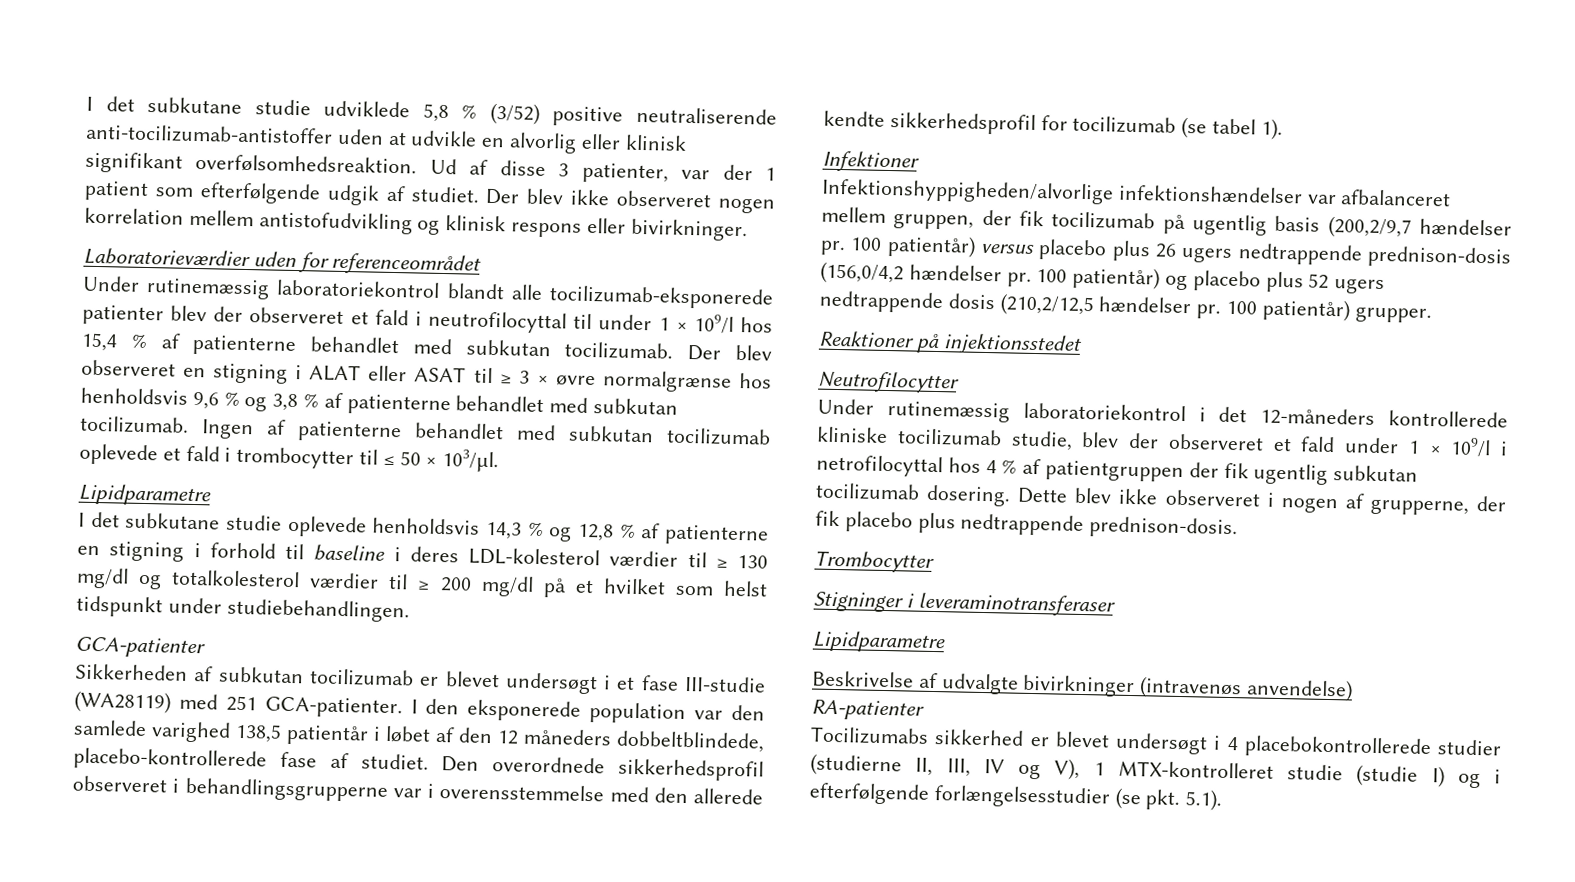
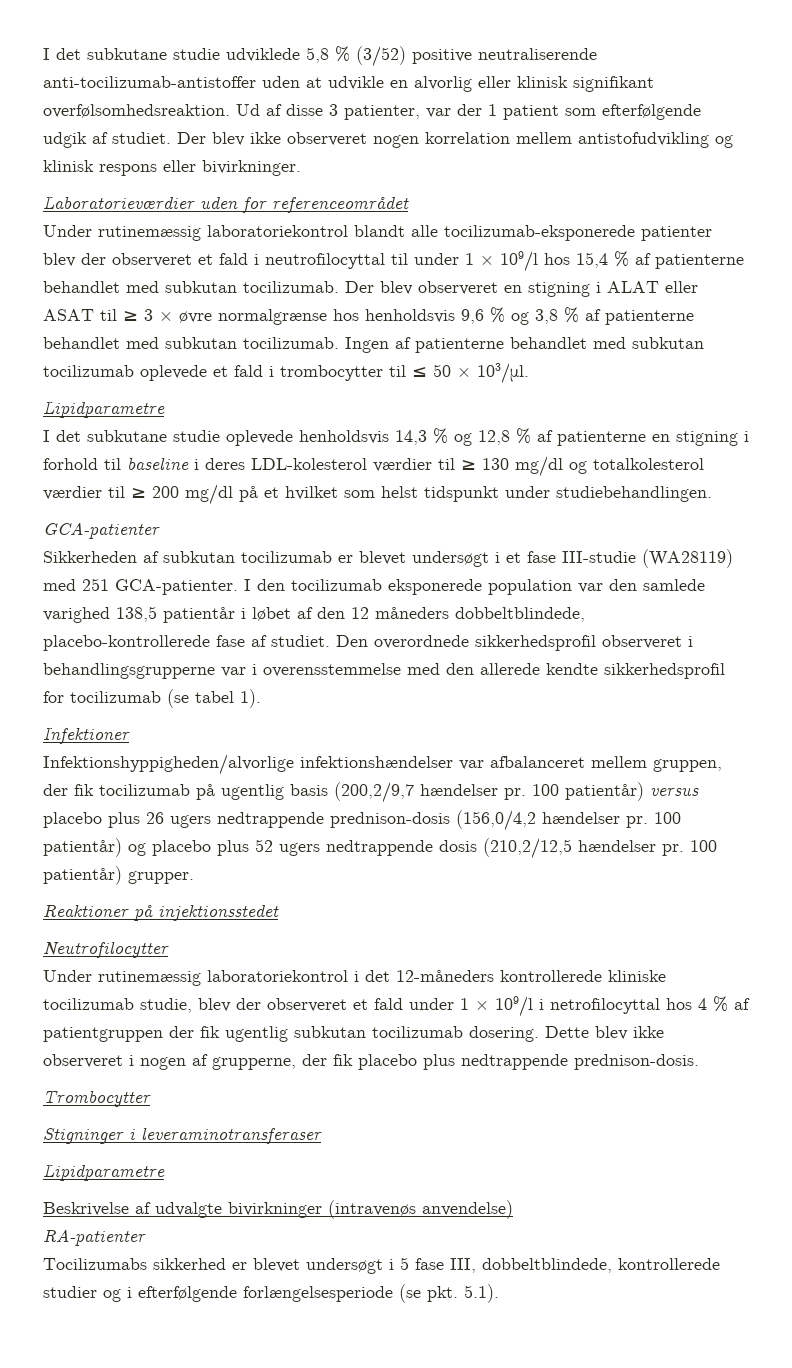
(460, 706) none -> [291,579,382,591] tocilizumab
[1226,735,1502,760] [810,753,1445,788] 4 placebokontrollerede studier (studierne II, III, IV og V), 1 MTX-kontrolleret studie (studie I) -> [400,1257,720,1273] [43,1286,97,1298] 5 fase III, dobbeltblindede, kontrollerede studier
[933,785,1111,809] forlængelsesstudier -> [243,1286,393,1302] forlængelsesperiode

